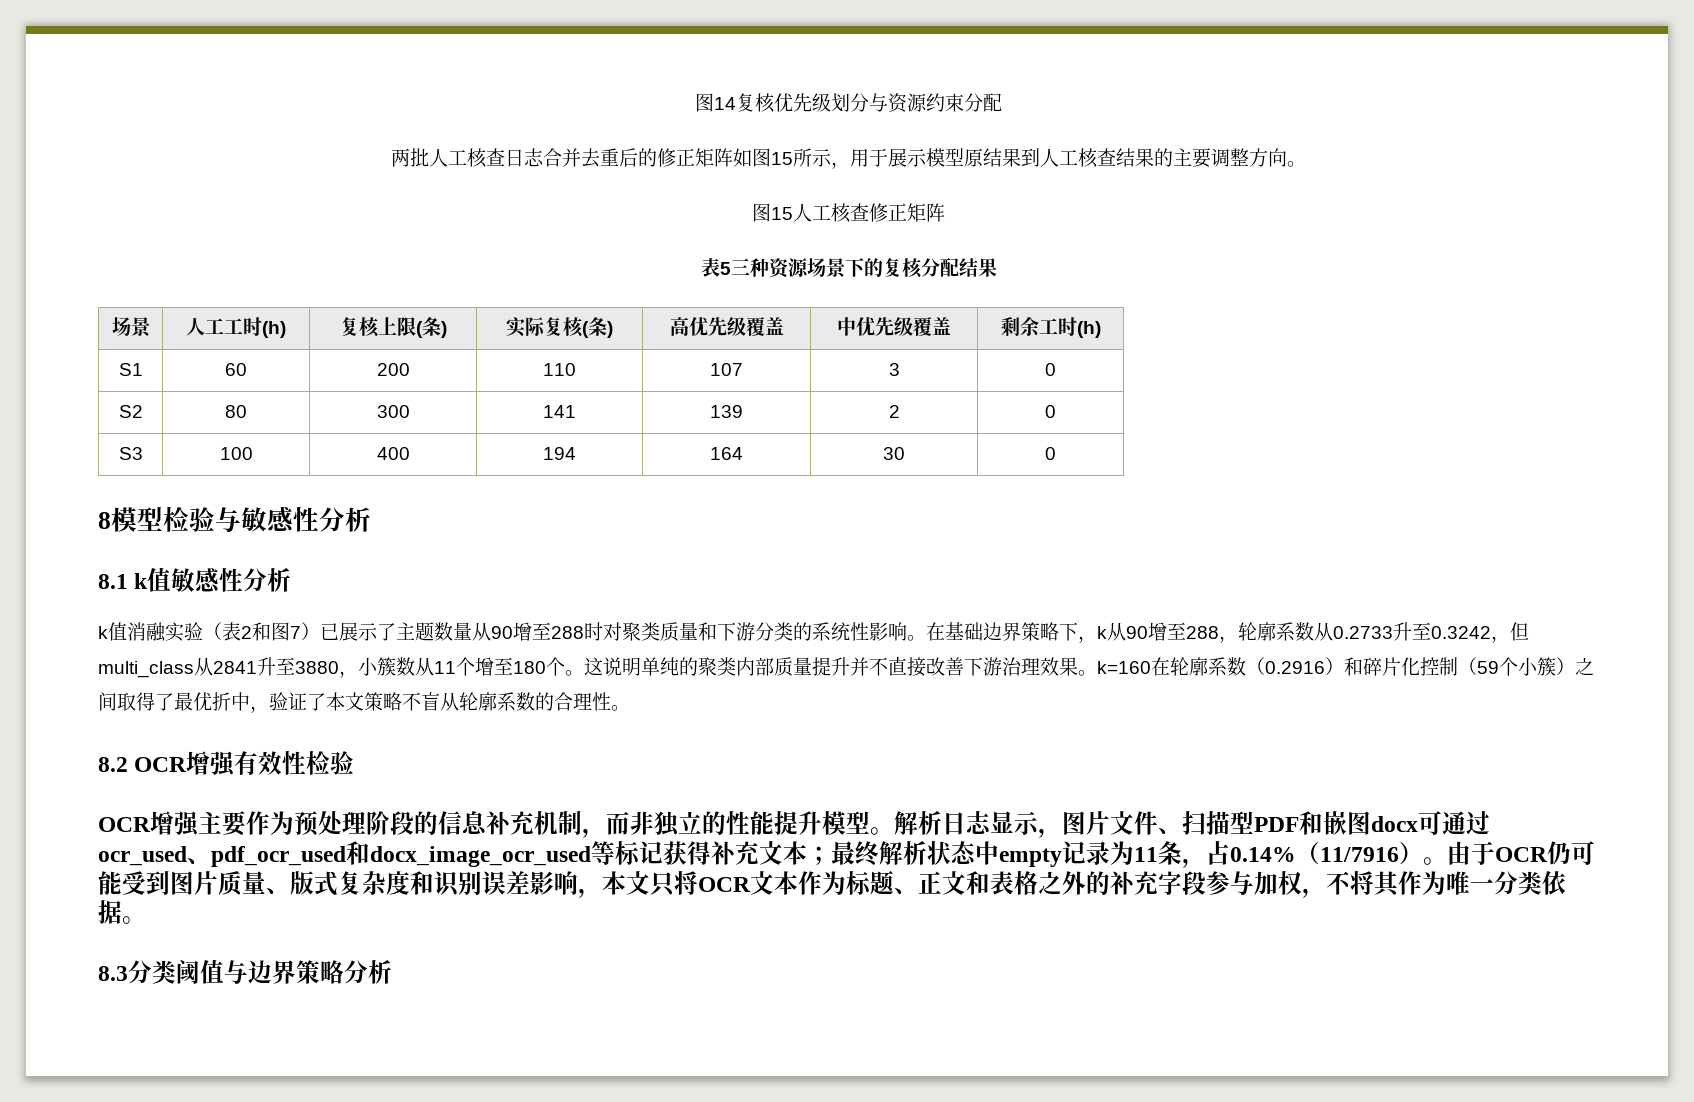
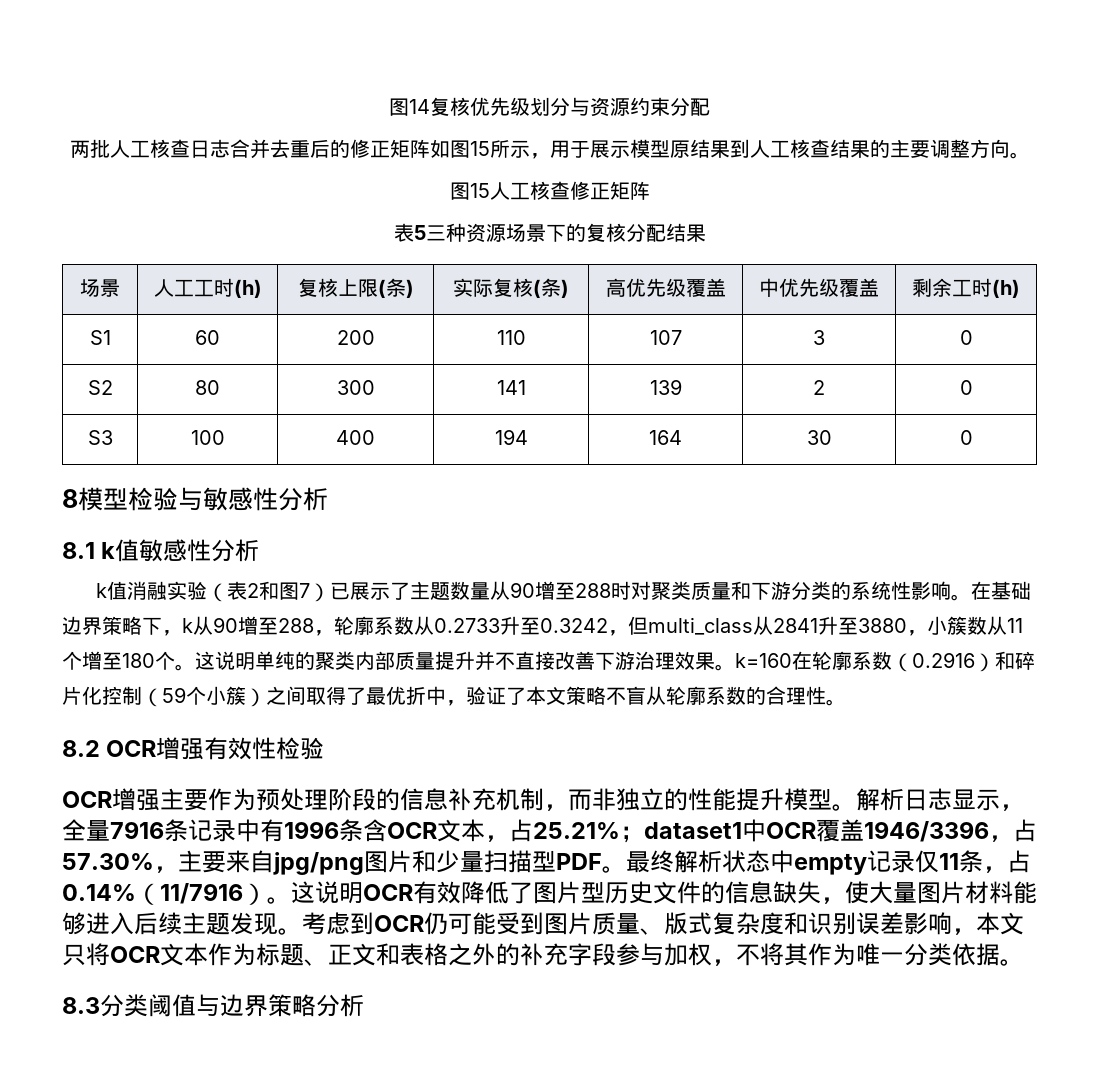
[1062,811,1490,835] [98,841,831,867] 图片文件、扫描型PDF和嵌图docx可通过ocr_used、pdf_ocr_used和docx_image_ocr_used等标记获得补充文本； -> [62,819,1037,843] [62,850,626,875] 全量7916条记录中有1996条含OCR文本，占25.21%；dataset1中OCR覆盖1946/3396，占57.30%，主要来自jpg/png图片和少量扫描型PDF。
[1110,841,1134,865] 为 -> [915,850,939,873] 仅
[1447,841,1495,865] 由于 -> [291,881,1037,904] [62,912,374,935] 这说明OCR有效降低了图片型历史文件的信息缺失，使大量图片材料能够进入后续主题发现。考虑到

